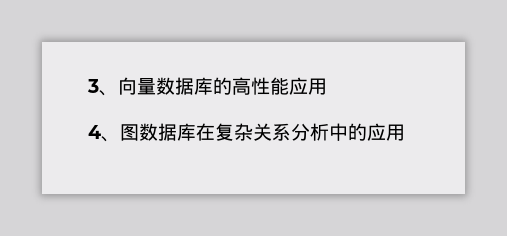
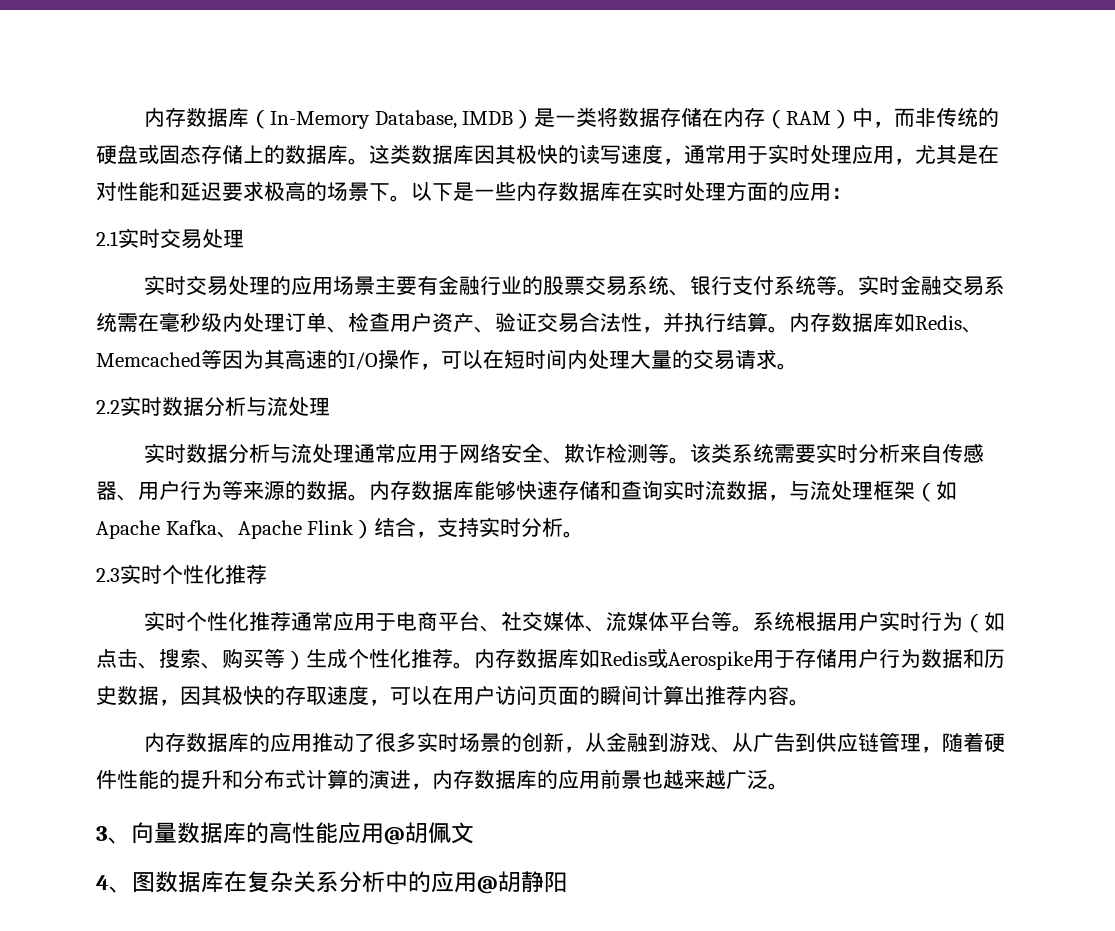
(87, 86) none -> [144,107,1000,129] [96,144,999,165] [96,181,852,202] [96,228,244,249] [144,275,1006,296] [96,312,983,333] [96,349,798,370] [96,396,330,416] [144,443,985,464] [96,480,957,502] [96,517,585,539] [96,564,267,584] [144,611,1006,633] [96,648,1005,670] [96,685,810,706] [144,732,1006,753] [96,769,789,790] 内存数据库（In-Memory Database, IMDB）是一类将数据存储在内存（RAM）中，而非传统的硬盘或固态存储上的数据库。这类数据库因其极快的读写速度，通常用于实时处理应用，尤其是在对性能和延迟要求极高的场景下。以下是一些内存数据库在实时处理方面的应用： // 2.1实时交易处理 // 实时交易处理的应用场景主要有金融行业的股票交易系统、银行支付系统等。实时金融交易系统需在毫秒级内处理订单、检查用户资产、验证交易合法性，并执行结算。内存数据库如Redis、Memcached等因为其高速的I/O操作，可以在短时间内处理大量的交易请求。 // 2.2实时数据分析与流处理 // 实时数据分析与流处理通常应用于网络安全、欺诈检测等。该类系统需要实时分析来自传感器、用户行为等来源的数据。内存数据库能够快速存储和查询实时流数据，与流处理框架（如Apache Kafka、Apache Flink）结合，支持实时分析。 // 2.3实时个性化推荐 // 实时个性化推荐通常应用于电商平台、社交媒体、流媒体平台等。系统根据用户实时行为（如点击、搜索、购买等）生成个性化推荐。内存数据库如Redis或Aerospike用于存储用户行为数据和历史数据，因其极快的存取速度，可以在用户访问页面的瞬间计算出推荐内容。 // 内存数据库的应用推动了很多实时场景的创新，从金融到游戏、从广告到供应链管理，随着硬件性能的提升和分布式计算的演进，内存数据库的应用前景也越来越广泛。 //
(327, 86) none -> [384,822,474,845] @胡佩文
(405, 132) none -> [477,871,567,894] @胡静阳

